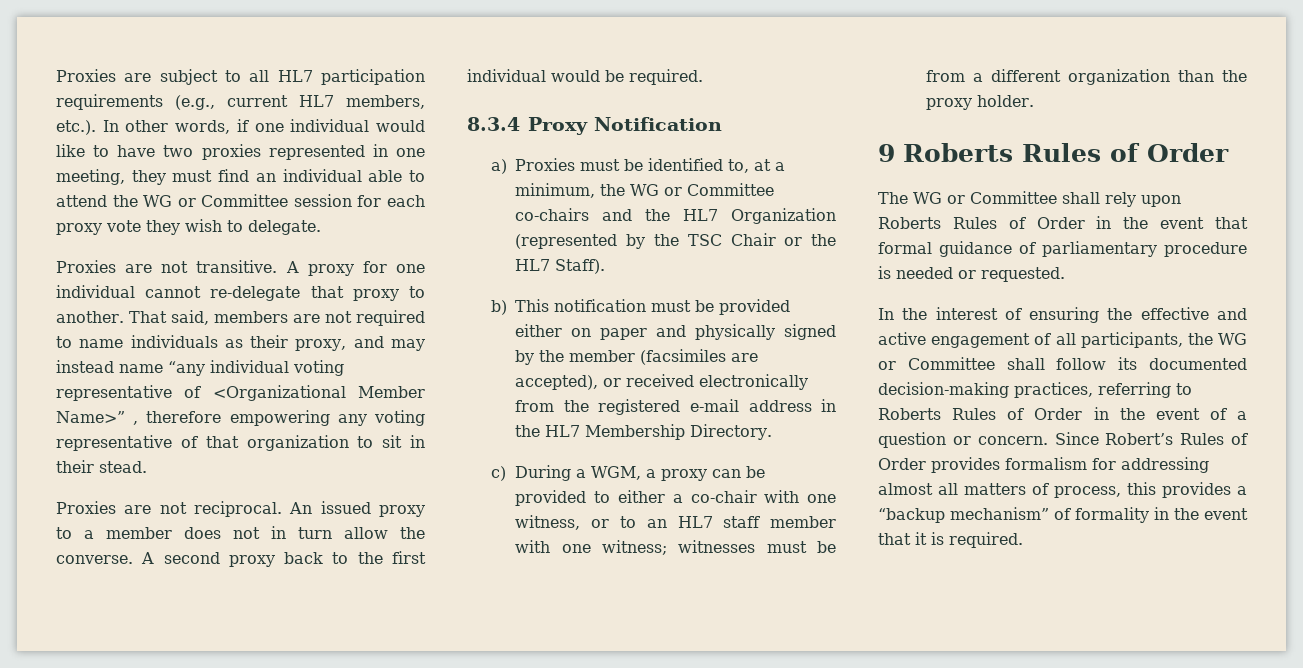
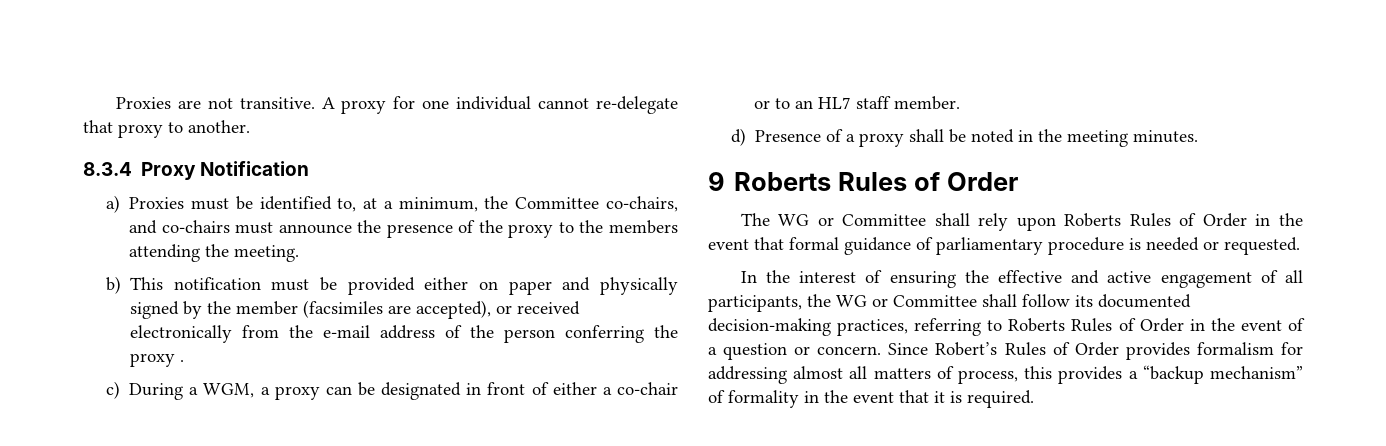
[56,69,425,85] [56,94,425,110] [56,119,426,135] [56,144,425,160] [56,169,425,185] [56,194,425,207] [56,219,321,235] [56,260,153,273] Proxies are subject to all HL7 participation requirements (e.g., current HL7 members, etc.). In other words, if one individual would like to have two proxies represented in one meeting, they must find an individual able to attend the WG or Committee session for each proxy vote they wish to delegate. // Proxies are -> [115,97,201,109] Proxies are
[128,310,425,326] [56,335,425,351] [56,360,344,376] [56,385,425,401] [56,410,425,426] [56,435,425,451] [56,460,147,473] [56,501,425,517] [56,526,425,539] [56,551,426,567] [467,69,703,85] That said, members are not required to name individuals as their proxy, and may instead name “any individual voting representative of <Organizational Member Name>” , therefore empowering any voting representative of that organization to sit in their stead. // Proxies are not reciprocal. An issued proxy to a member does not in turn allow the converse. A second proxy back to the first individual would be required. -> (250, 126) none
[630,183,775,196] [515,208,836,224] [515,233,836,249] [515,259,606,274] WG or Committee co-chairs and the HL7 Organization (represented by the TSC Chair or the HL7 Staff). -> [515,196,678,212] [129,220,679,238] [129,244,300,262] Committee co-chairs, and co-chairs must announce the presence of the proxy to the members attending the meeting.
[598,399,681,415] registered -> (314, 331) none
[821,399,836,412] [515,424,773,440] in the HL7 Membership Directory. -> [445,325,678,343] [130,353,185,367] of the person conferring the proxy .
[515,490,836,506] [515,515,581,530] provided to either a co-chair with one witness, -> [381,382,678,400] designated in front of either a co-chair
[770,516,836,528] [515,540,836,555] [926,69,1247,85] [926,95,1035,110] member with one witness; witnesses must be from a different organization than the proxy holder. -> [894,96,961,110] [730,128,1199,147] member. // d) Presence of a proxy shall be noted in the meeting minutes.

